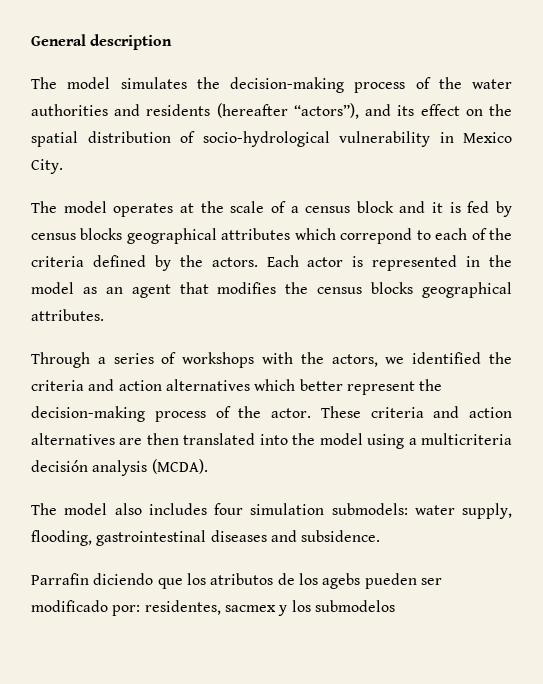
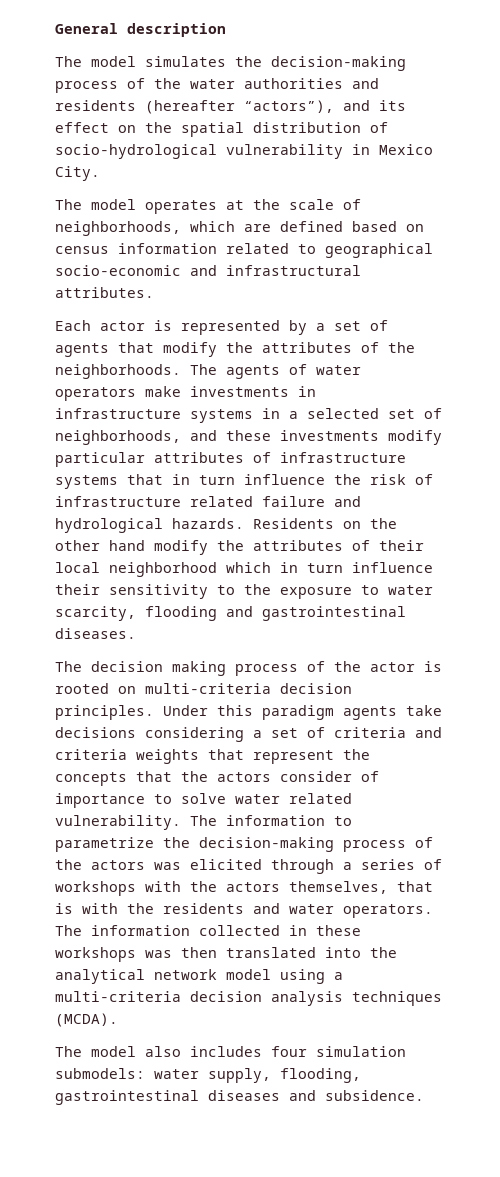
[290,201,513,217] [31,228,513,244] [31,255,512,271] [31,282,512,298] [31,309,104,321] [31,352,90,368] a census block and it is fed by census blocks geographical attributes which correpond to each of the criteria defined by the actors. Each actor is represented in the model as an agent that modifies the census blocks geographical attributes. // Through -> [55,221,424,236] [55,243,433,258] [55,265,361,276] [55,287,154,298] [55,320,388,335] [55,342,415,357] [55,364,361,379] [55,386,316,401] [55,408,442,423] [55,430,442,445] [55,452,406,467] [55,474,433,489] [55,496,361,507] [55,518,397,533] [55,540,424,555] [55,562,433,577] [55,584,433,599] [55,606,406,621] [55,628,136,639] [55,661,442,676] [55,683,352,694] [55,705,442,720] [55,727,442,742] [55,749,370,764] [55,771,379,786] [55,793,352,808] [55,815,352,830] [55,837,433,852] [55,859,334,874] neighborhoods, which are defined based on census information related to geographical socio-economic and infrastructural attributes. // Each actor is represented by a set of agents that modify the attributes of the neighborhoods. The agents of water operators make investments in infrastructure systems in a selected set of neighborhoods, and these investments modify particular attributes of infrastructure systems that in turn influence the risk of infrastructure related failure and hydrological hazards. Residents on the other hand modify the attributes of their local neighborhood which in turn influence their sensitivity to the exposure to water scarcity, flooding and gastrointestinal diseases. // The decision making process of the actor is rooted on multi-criteria decision principles. Under this paradigm agents take decisions considering a set of criteria and criteria weights that represent the concepts that the actors consider of importance to solve water related vulnerability. The information to parametrize the decision-making process of the actors was elicited through
[331,352,512,367] [31,379,443,395] [31,406,512,422] [31,433,143,445] actors, we identified the criteria and action alternatives which better represent the decision-making process of the actor. These criteria and action alternatives are -> [226,881,433,894] [55,903,433,918] [55,925,361,936] [55,947,172,962] actors themselves, that is with the residents and water operators. The information collected in these workshops was
(316, 439) none -> [55,969,217,984] analytical network
[421,433,513,445] [31,460,148,476] multicriteria decisión analysis -> [55,991,442,1006] multi-criteria decision analysis techniques
[31,573,442,589] [31,600,395,616] // Parrafin diciendo que los atributos de los agebs pueden ser modificado por: residentes, sacmex y los submodelos -> (424, 1095) none

